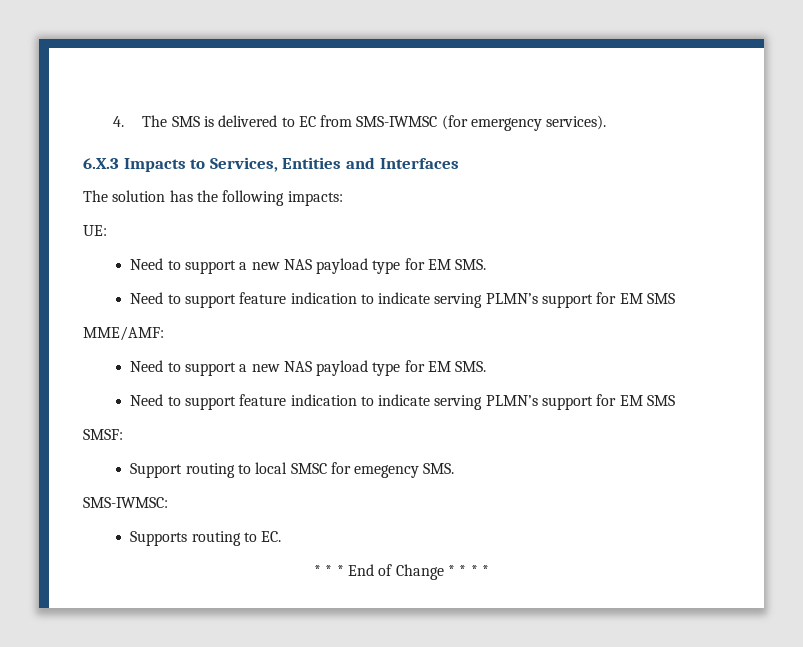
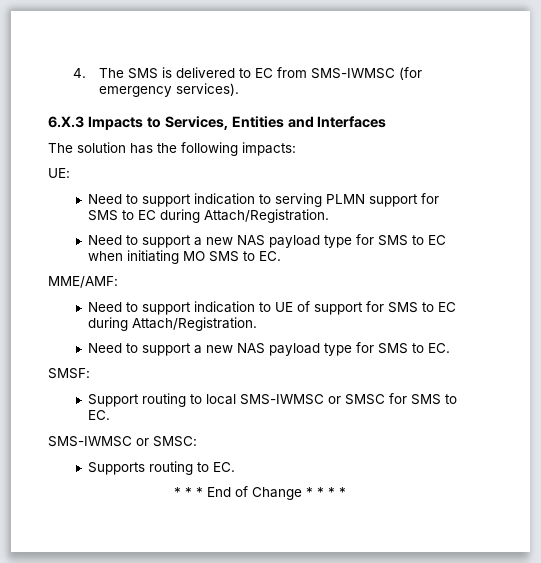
[239,258,487,274] [130,292,676,308] [83,326,164,341] [130,360,487,376] [130,394,676,410] a new NAS payload type for EM SMS. // Need to support feature indication to indicate serving PLMN’s support for EM SMS // MME/AMF: // Need to support a new NAS payload type for EM SMS. // Need to support feature indication to indicate serving PLMN’s support for EM SMS -> [194,193,440,207] [88,209,330,223] [88,234,447,248] [88,250,282,264] [48,276,118,288] [88,301,457,315] [88,317,258,331] [88,342,451,356] indication to serving PLMN support for SMS to EC during Attach/Registration. // Need to support a new NAS payload type for SMS to EC when initiating MO SMS to EC. // MME/AMF: // Need to support indication to UE of support for SMS to EC during Attach/Registration. // Need to support a new NAS payload type for SMS to EC.
[290,462,455,478] [83,497,168,508] SMSC for emegency SMS. // SMS-IWMSC: -> [240,393,458,405] [88,410,111,420] [48,436,197,447] SMS-IWMSC or SMSC for SMS to EC. // SMS-IWMSC or SMSC:

